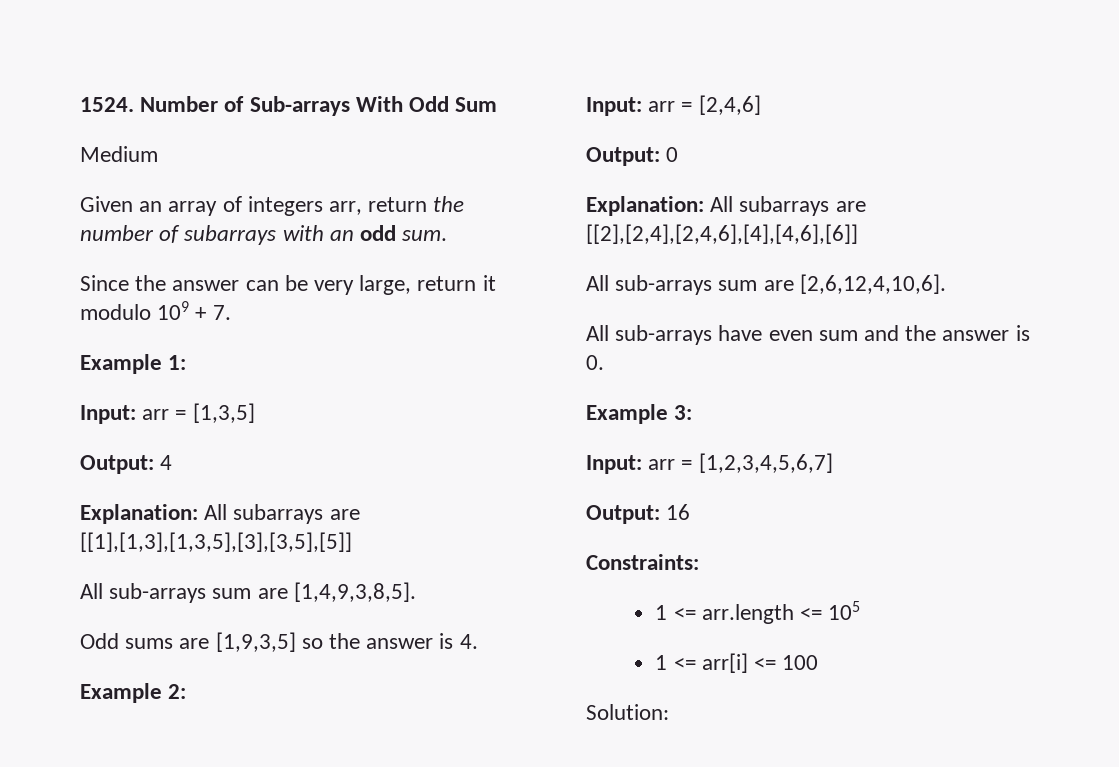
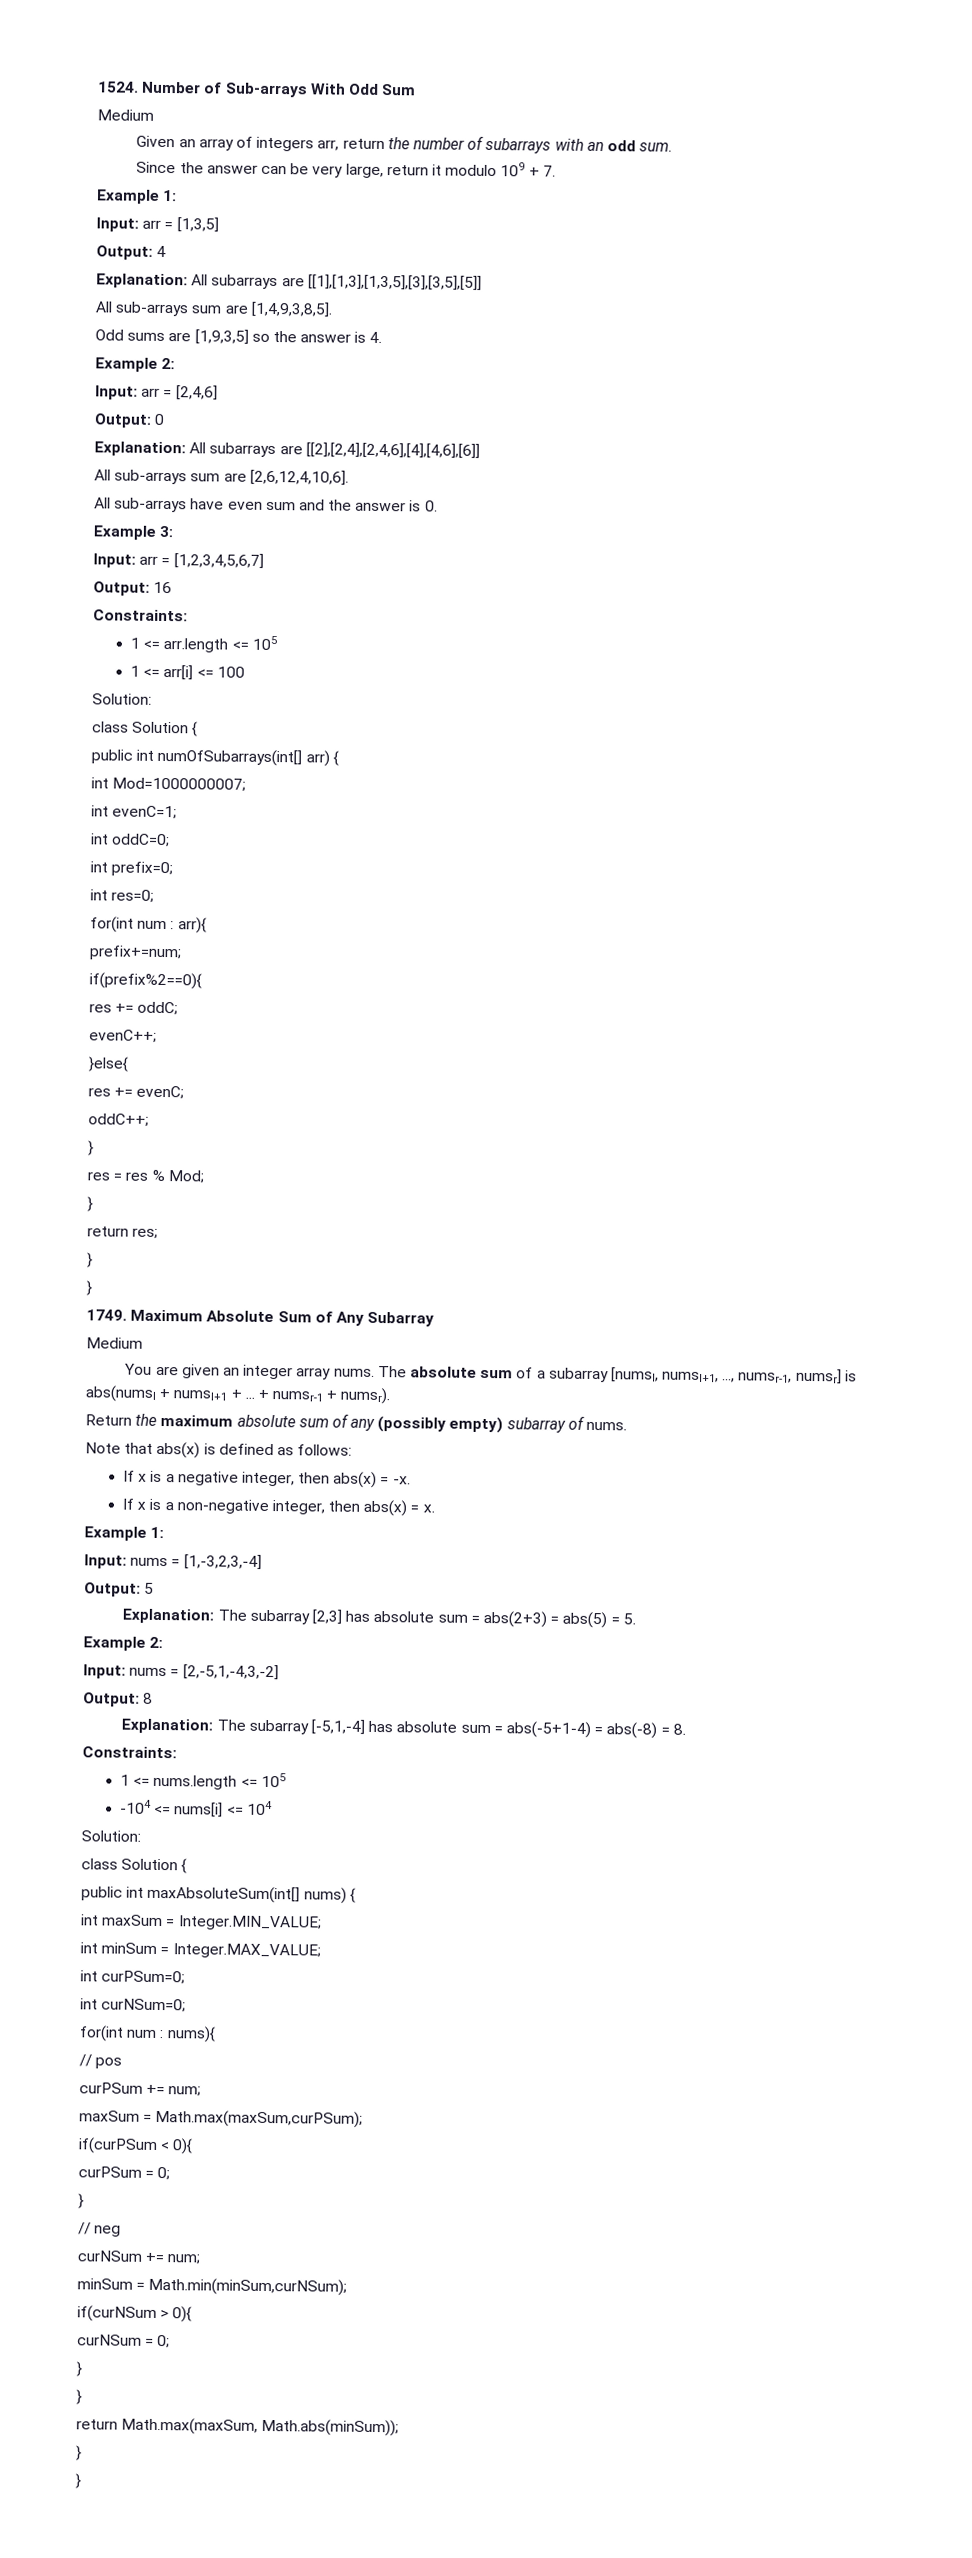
(669, 712) none -> [92,721,199,737] [91,748,339,767] [91,777,247,792] [91,805,178,820] [91,833,171,848] [90,861,174,877] [90,889,155,903] [90,916,207,934] [89,945,182,961] [89,972,202,990] [89,1001,179,1016] [89,1029,157,1043] [88,1056,129,1072] [88,1085,185,1100] [88,1113,149,1127] [88,1140,94,1156] [87,1169,204,1184] [87,1196,93,1212] [87,1226,159,1239] [87,1252,93,1268] [86,1280,92,1296] [86,1309,435,1327] [86,1337,143,1349] [124,1363,857,1385] [85,1385,391,1405] [85,1413,628,1434] [85,1441,353,1459] [122,1470,411,1489] [121,1498,435,1517] [84,1526,165,1541] [84,1554,262,1570] [84,1582,155,1597] [122,1608,636,1629] [83,1636,164,1651] [83,1664,279,1681] [83,1692,154,1707] [121,1718,686,1739] [82,1746,177,1759] [119,1772,286,1790] [119,1799,273,1818] [81,1830,141,1842] [81,1858,188,1874] [81,1885,356,1904] [81,1914,322,1931] [80,1942,321,1959] [80,1970,186,1985] [80,1998,187,2013] [79,2025,216,2043] [79,2054,123,2069] [79,2082,202,2097] [79,2109,364,2128] [78,2137,194,2155] [78,2166,171,2181] [78,2193,84,2209] [78,2222,122,2237] [77,2250,201,2265] [77,2277,348,2296] [77,2305,193,2323] [77,2334,171,2349] [76,2361,82,2377] [76,2389,82,2405] [76,2417,400,2437] [76,2445,82,2461] [75,2473,81,2489] // class Solution { // public int numOfSubarrays(int[] arr) { // int Mod=1000000007; // int evenC=1; // int oddC=0; // int prefix=0; // int res=0; // for(int num : arr){ // prefix+=num; // if(prefix%2==0){ // res += oddC; // evenC++; // }else{ // res += evenC; // oddC++; // } // res = res % Mod; // } // return res; // } // } // 1749. Maximum Absolute Sum of Any Subarray // Medium // You are given an integer array nums. The absolute sum of a subarray [numsl, numsl+1, ..., numsr-1, numsr] is abs(numsl + numsl+1 + ... + numsr-1 + numsr). // Return the maximum absolute sum of any (possibly empty) subarray of nums. // Note that abs(x) is defined as follows: // If x is a negative integer, then abs(x) = -x. // If x is a non-negative integer, then abs(x) = x. // Example 1: // Input: nums = [1,-3,2,3,-4] // Output: 5 // Explanation: The subarray [2,3] has absolute sum = abs(2+3) = abs(5) = 5. // Example 2: // Input: nums = [2,-5,1,-4,3,-2] // Output: 8 // Explanation: The subarray [-5,1,-4] has absolute sum = abs(-5+1-4) = abs(-8) = 8. // Constraints: // 1 <= nums.length <= 105 // -104 <= nums[i] <= 104 // Solution: // class Solution { // public int maxAbsoluteSum(int[] nums) { // int maxSum = Integer.MIN_VALUE; // int minSum = Integer.MAX_VALUE; // int curPSum=0; // int curNSum=0; // for(int num : nums){ // // pos // curPSum += num; // maxSum = Math.max(maxSum,curPSum); // if(curPSum < 0){ // curPSum = 0; // } // // neg // curNSum += num; // minSum = Math.min(minSum,curNSum); // if(curNSum > 0){ // curNSum = 0; // } // } // return Math.max(maxSum, Math.abs(minSum)); // } // }

